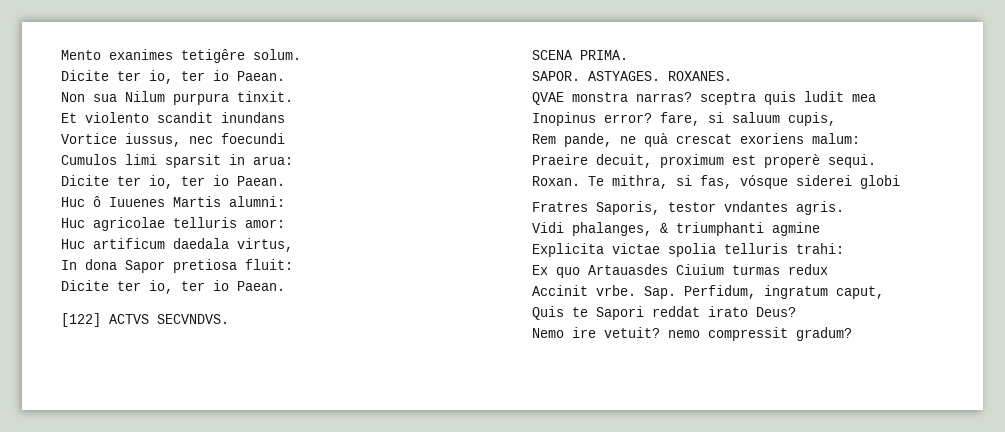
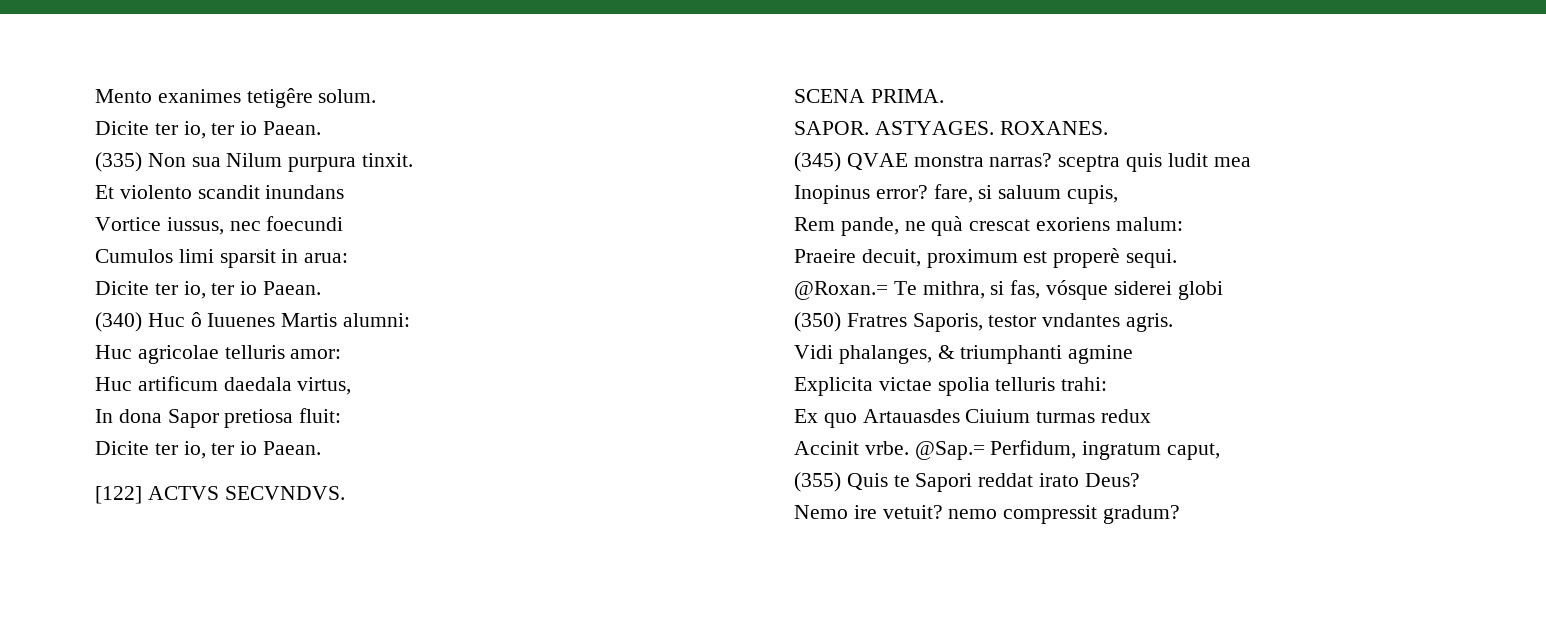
(285, 76) none -> [95,152,142,172] (335)
(285, 181) none -> [95,312,142,332] (340)
(732, 76) none -> [794,152,841,172] (345)
[532,176,580,186] Roxan. -> [794,281,888,300] @Roxan.=
(900, 182) none -> [794,312,841,332] (350)
[644,286,676,299] Sap. -> [914,441,985,460] @Sap.=
(884, 292) none -> [794,472,841,492] (355)

